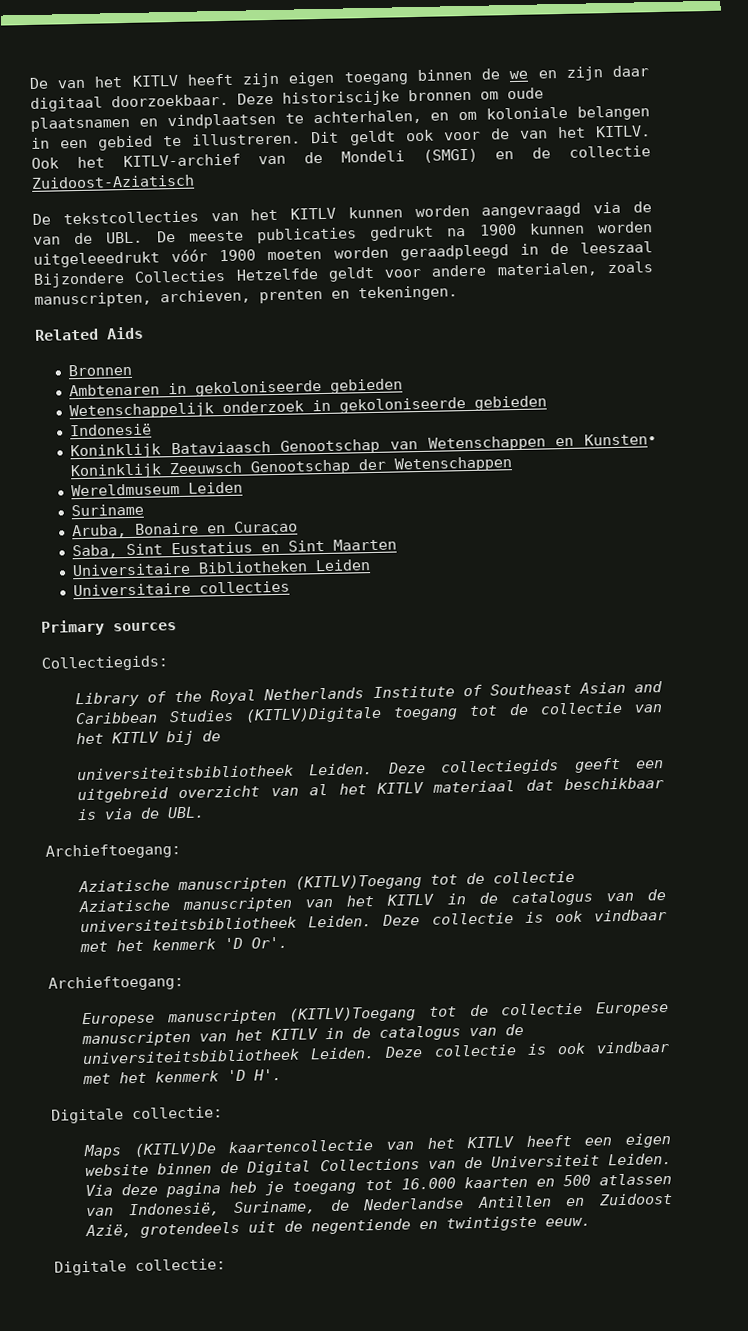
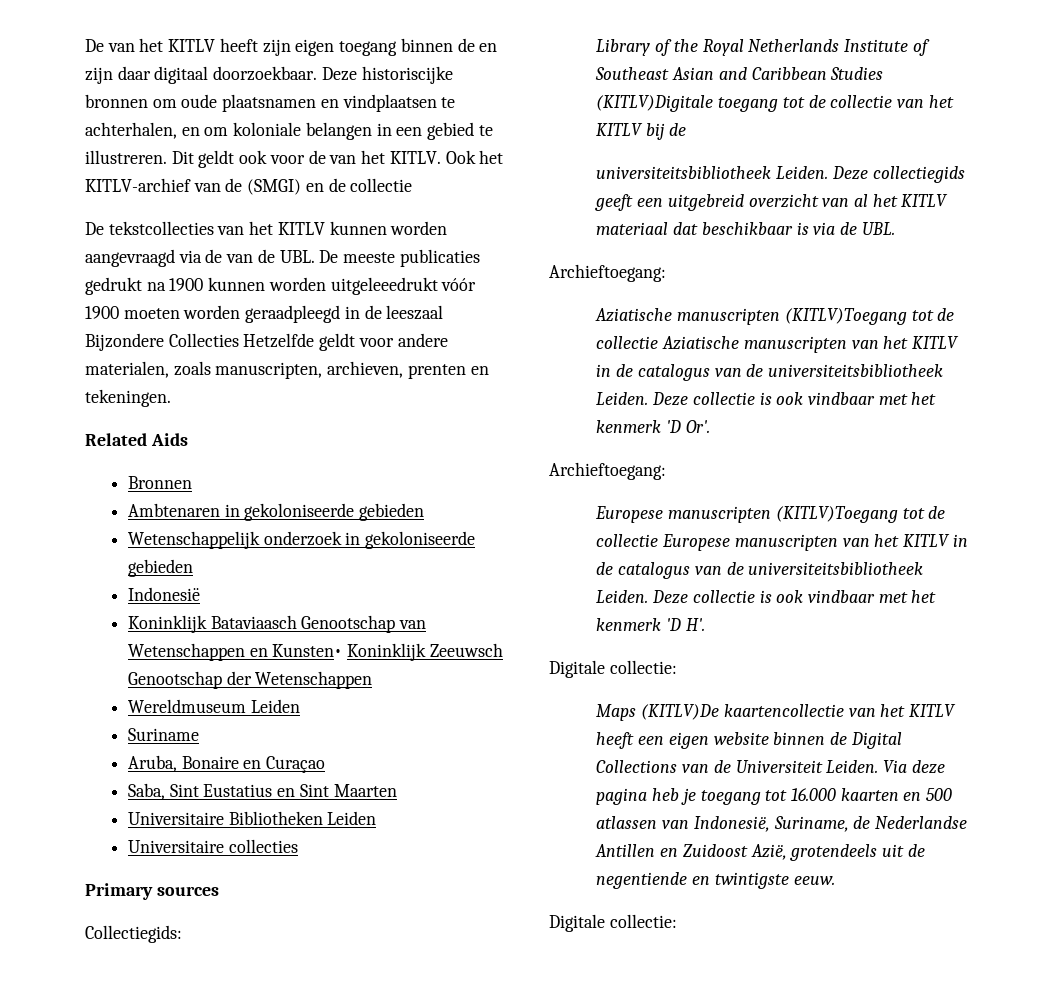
[509,70,529,80] we -> (475, 45) none
[340,150,405,163] Mondeli -> (243, 185) none
[31,174,195,189] Zuidoost-Aziatisch -> (413, 185) none

